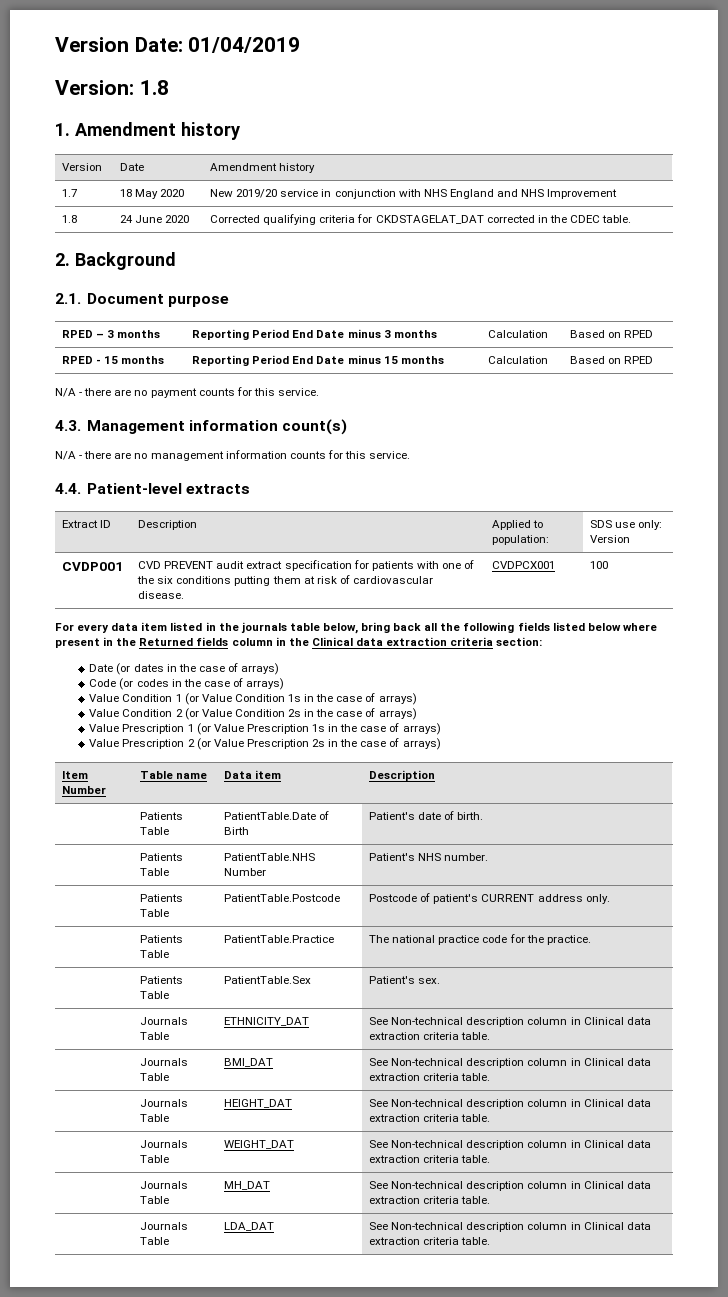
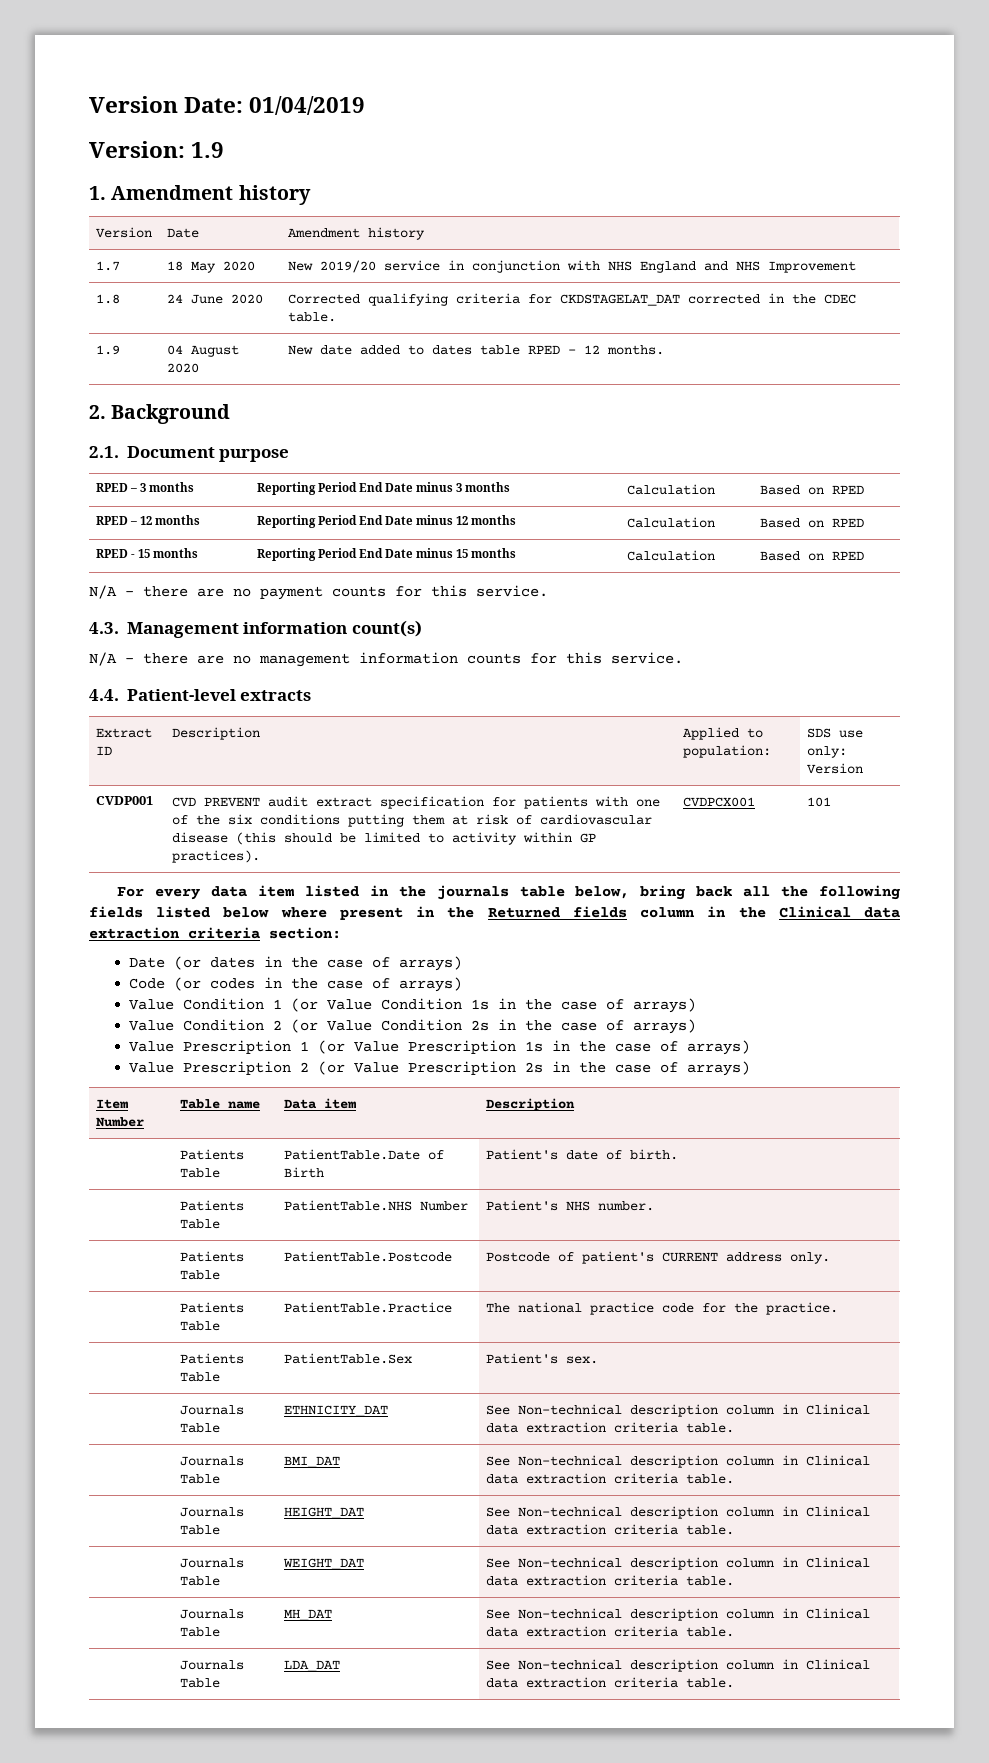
[139,80,169,95] 1.8 -> [191,142,225,158] 1.9
(632, 219) none -> [95,345,120,355] [166,345,239,357] [166,363,199,373] [287,345,664,355] // 1.9 | 04 August 2020 | New date added to dates table RPED – 12 months.
(654, 334) none -> [95,515,201,525] [256,515,517,528] [626,517,715,528] [759,518,864,528] // RPED – 12 months | Reporting Period End Date minus 12 months | Calculation | Based on RPED
[138,591,185,599] disease. -> [171,832,596,845] [171,850,260,863] disease (this should be limited to activity within GP practices).
[590,561,609,569] 100 -> [806,797,831,807] 101

